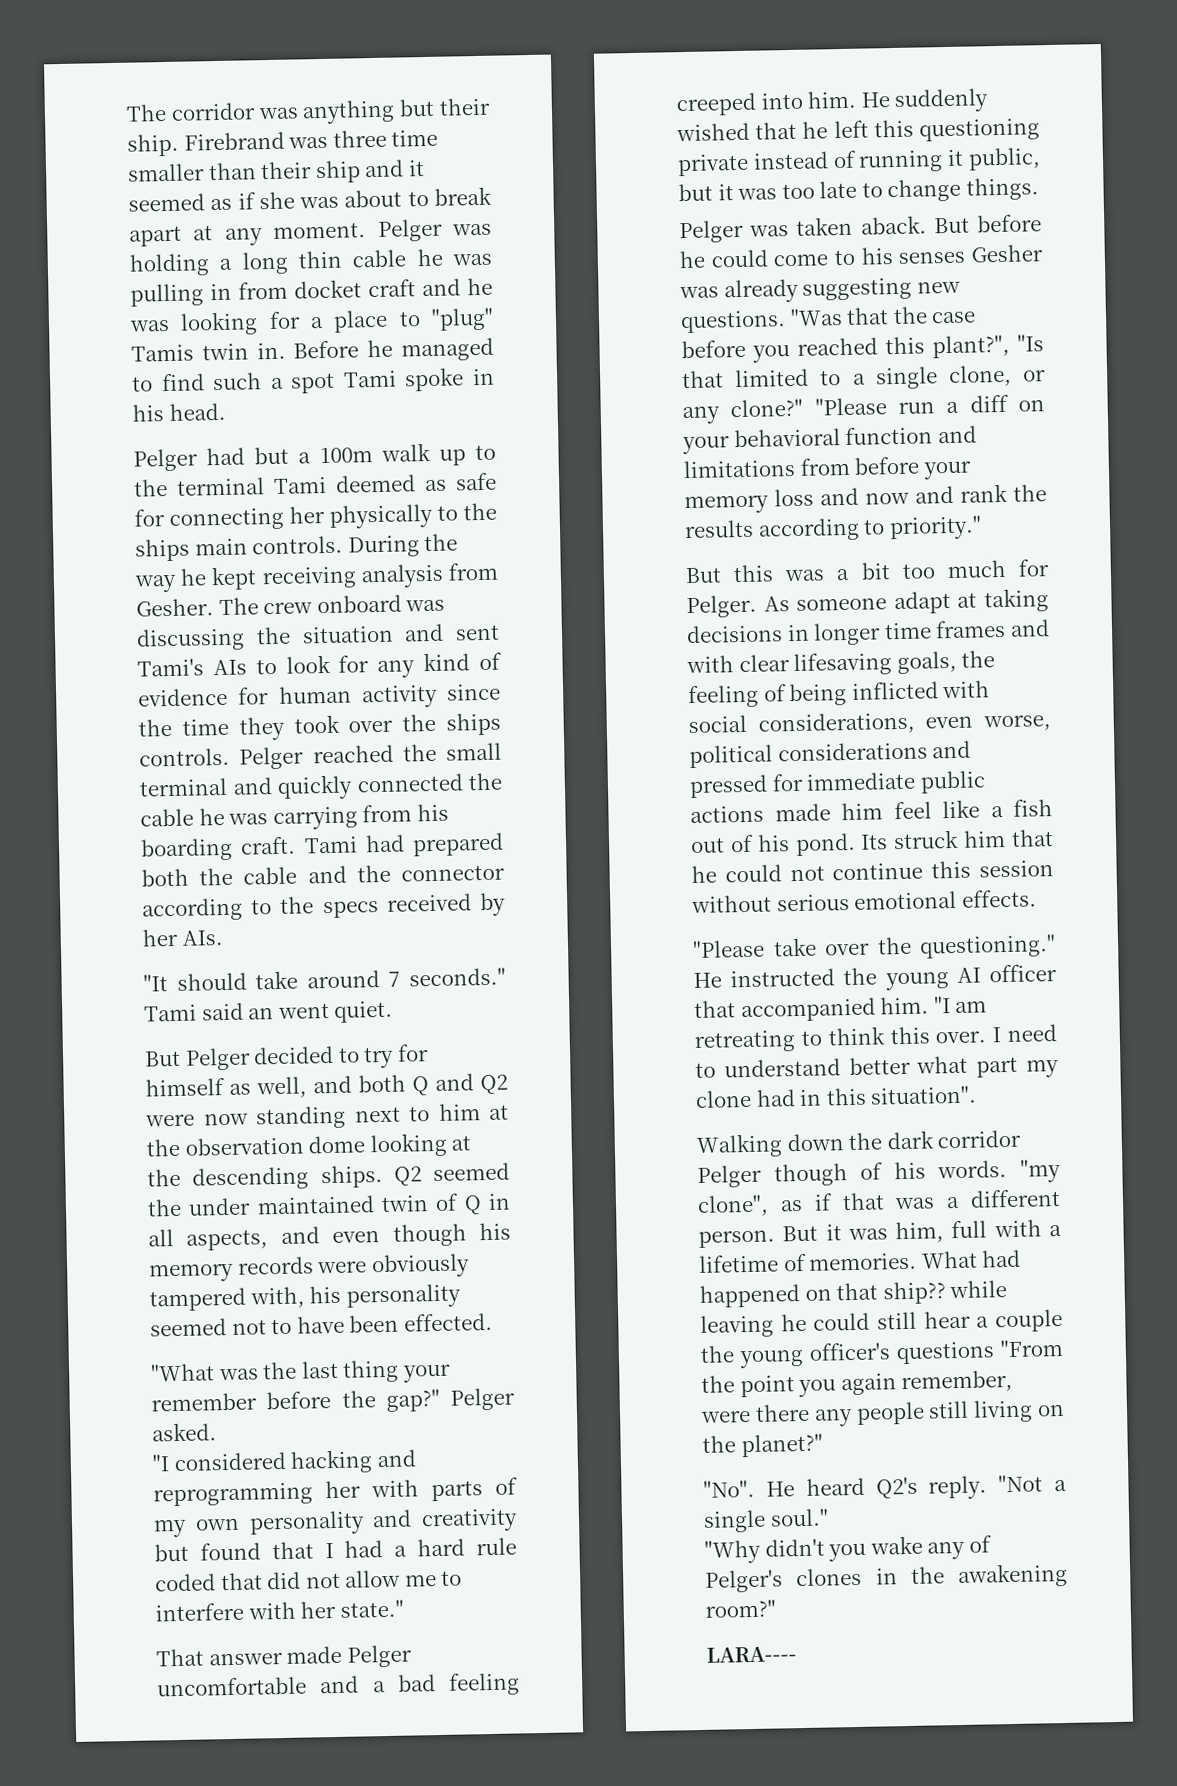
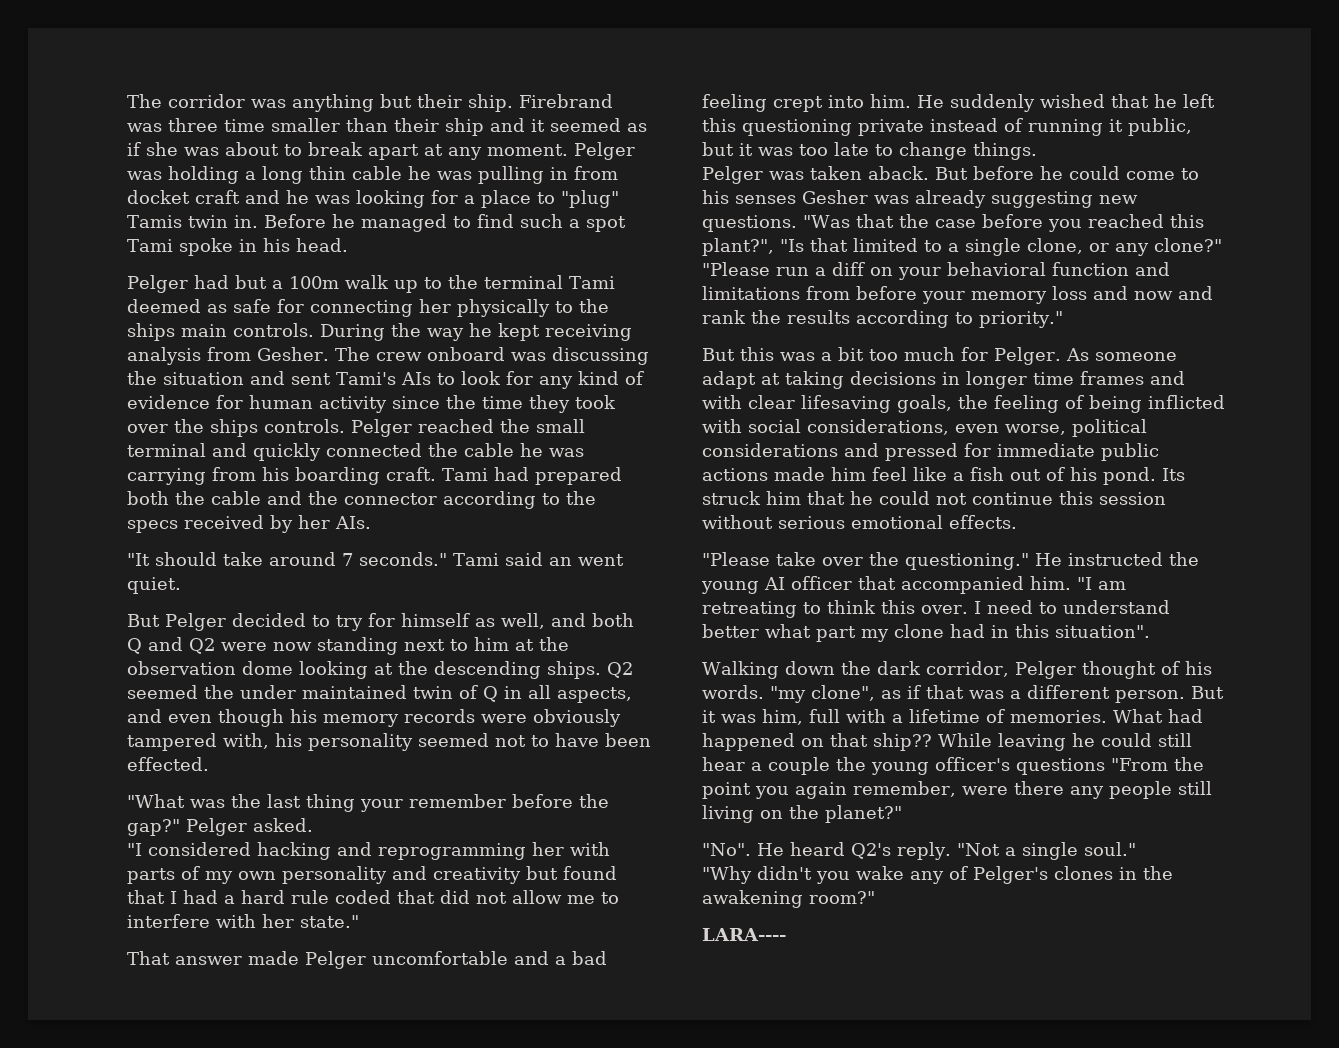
[676,92,757,117] creeped -> [773,96,823,112] crept
[937,1129,1022,1149] [697,1163,848,1188] corridor Pelger though -> [925,661,1156,679] corridor, Pelger thought
[949,1280,1008,1299] while -> [938,733,992,747] While

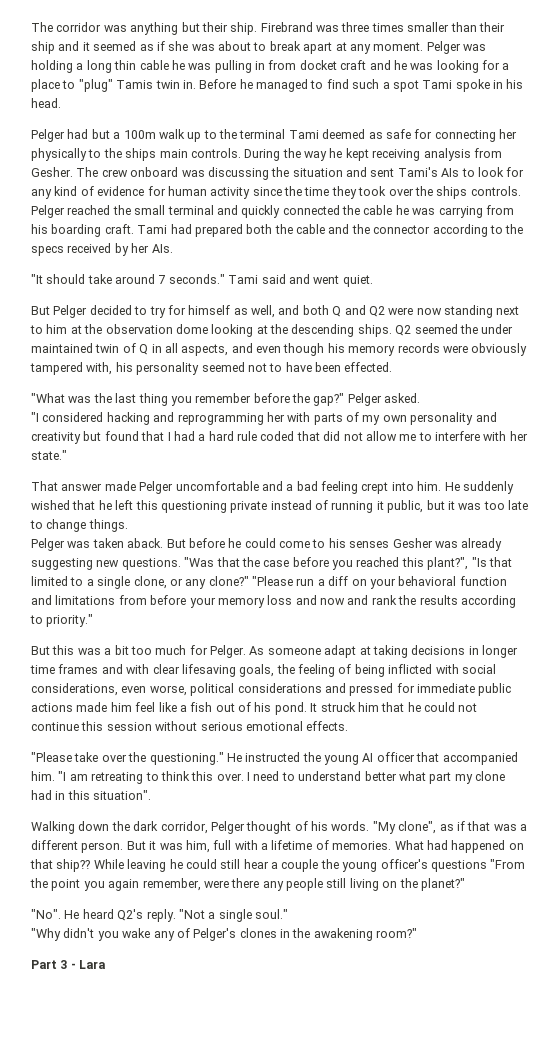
[224,119,265,132] time -> [371,23,404,32] times
[548,557,572,566] an -> [289,274,310,284] and
[360,799,403,812] your -> [170,396,192,406] you
[1162,468,1185,481] Its -> [310,703,318,712] It
[770,686,806,703] "my -> [372,821,396,834] "My
[702,928,786,941] LARA---- -> [31,960,107,969] Part 3 - Lara

